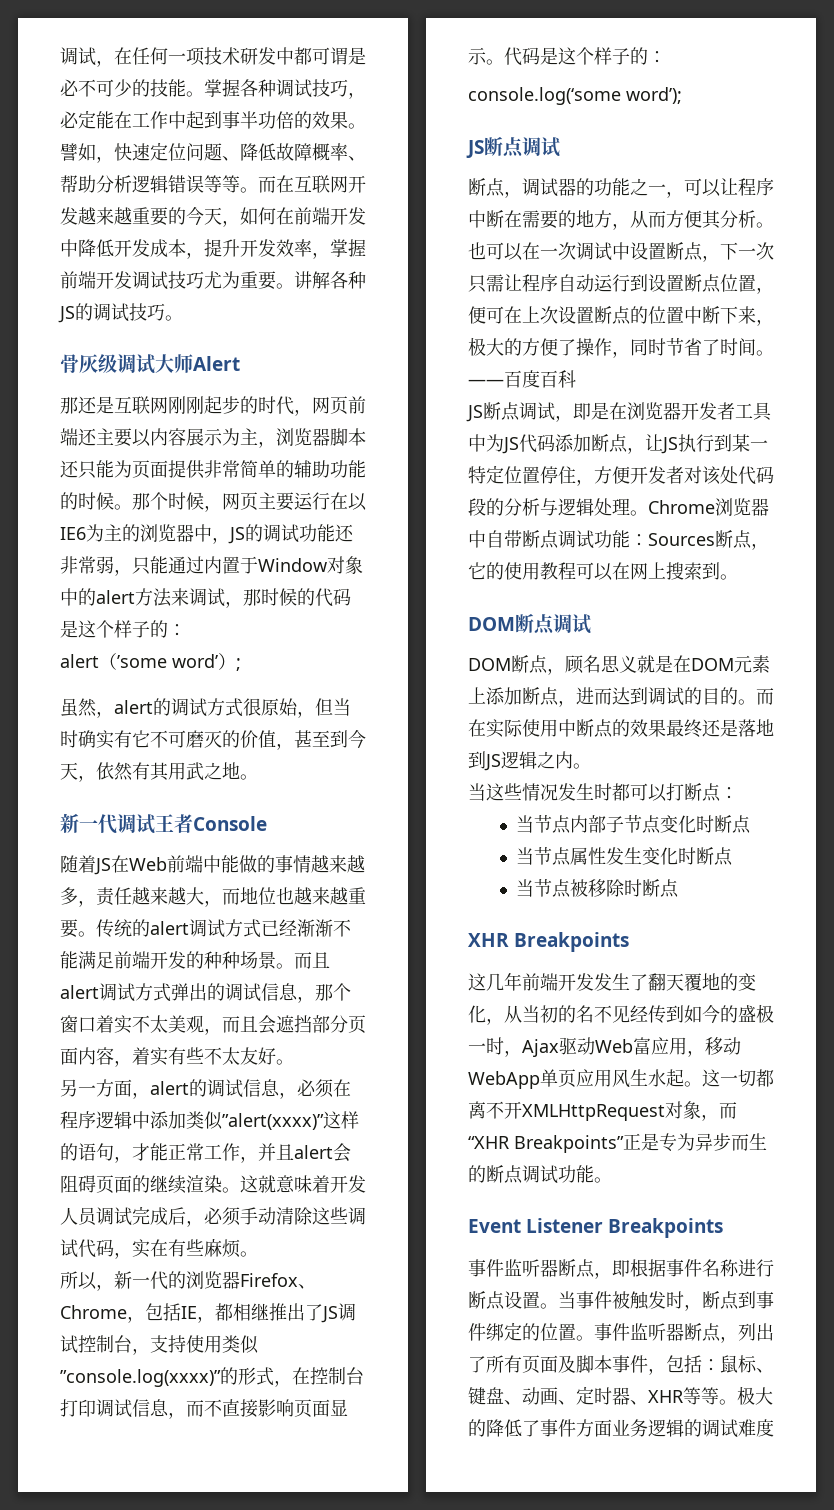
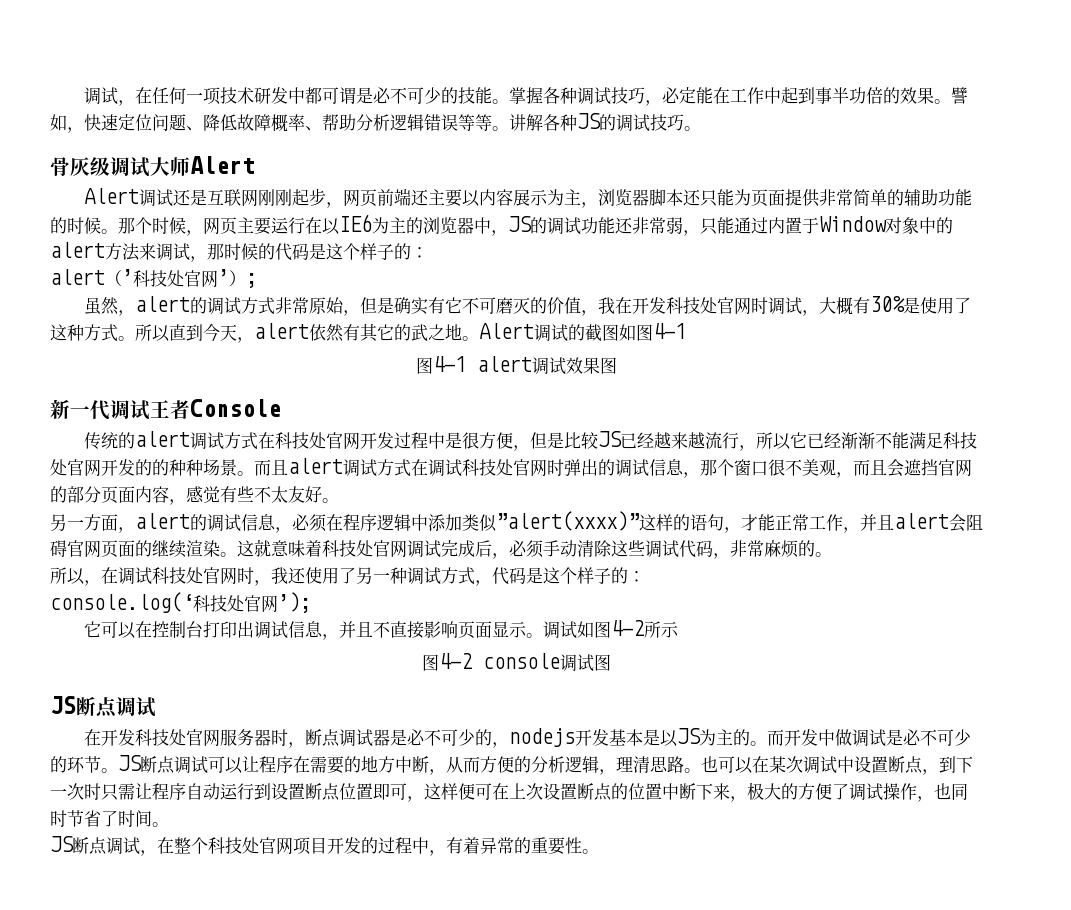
[258,175,366,193] [60,207,366,227] [60,239,366,259] [60,271,294,290] 而在互联网开发越来越重要的今天，如何在前端开发中降低开发成本，提升开发效率，掌握前端开发调试技巧尤为重要。 -> (509, 128) none
[60,397,78,414] 那 -> [84,188,174,207] Alert调试
[240,396,294,415] 的时代 -> (327, 197) none
[117,654,218,668] ’some word’ -> [122,269,229,288] ’科技处官网’
[243,698,261,716] 很 -> [275,297,310,314] 非常
[333,698,351,716] [60,730,78,748] 当时 -> [377,297,395,314] 是
[294,730,330,748] 甚至 -> [598,296,972,316] [50,324,186,342] 我在开发科技处官网时调试，大概有30%是使用了这种方式。所以直
(96, 778) none -> [254,323,309,339] alert
[168,762,186,780] 用 -> [377,324,411,341] 它的
(258, 777) none -> [479,323,686,342] [416,356,617,375] Alert调试的截图如图4-1 // 图4-1 alert调试效果图
[60,855,365,875] [60,887,366,907] [60,919,96,938] 随着JS在Web前端中能做的事情越来越多，责任越来越大，而地位也越来越重要。 -> (281, 408) none
[261,919,351,937] [60,951,186,969] 已经渐渐不能满足前端开发 -> [258,431,978,451] [50,459,152,477] 在科技处官网开发过程中是很方便，但是比较JS已经越来越流行，所以它已经渐渐不能满足科技处官网开发的
(171, 992) none -> [411,459,564,477] 在调试科技处官网时
[96,1015,168,1034] 着实不太 -> [768,459,802,476] 很不
(312, 1024) none -> [938,459,972,477] [50,486,67,503] 官网的
[132,1047,168,1066] 着实 -> [186,486,220,503] 感觉
(96, 1184) none -> [67,540,101,558] 官网
[330,1175,366,1193] [60,1207,98,1226] 开发人员 -> [322,540,407,558] 科技处官网
[132,1238,240,1258] 实在有些麻烦 -> [730,540,815,558] 非常麻烦的
[114,1271,316,1290] [60,1303,356,1323] [60,1335,259,1355] [60,1367,292,1387] 新一代的浏览器Firefox、Chrome，包括IE，都相继推出了JS调试控制台，支持使用类似”console.log(xxxx)”的形式， -> [101,567,645,586] [50,592,311,613] [84,621,137,639] 在调试科技处官网时，我还使用了另一种调试方式，代码是这个样子的： // console.log(‘科技处官网’); // 它可以
[96,1399,204,1419] 调试信息，而 -> [237,621,374,640] 出调试信息，并且
[504,47,666,66] [468,87,682,105] [466,136,560,158] [468,178,684,198] 代码是这个样子的： // console.log(‘some word’); // JS断点调试 // 断点，调试器的功能之一， -> [543,620,680,639] [422,653,611,672] [50,696,156,718] [84,728,972,748] [50,755,208,774] 调试如图4-2所示 // 图4-2 console调试图 // JS断点调试 // 在开发科技处官网服务器时，断点调试器是必不可少的，nodejs开发基本是以JS为主的。而开发中做调试是必不可少的环节。JS断点调试
[468,210,504,228] 中断 -> (293, 764) none
(612, 219) none -> [395,756,429,773] 中断
[702,210,756,229] 其分析 -> [514,756,684,775] 的分析逻辑，理清思路
[540,248,558,258] 一 -> [769,756,786,773] 某
[720,242,774,260] 下一次 -> [939,756,973,773] [50,783,101,800] 到下一次时
[756,287,774,294] ， -> [373,783,458,802] 即可，这样
[576,338,630,358] 操作， -> [849,783,951,802] 调试操作，也
[468,370,576,388] ——百度百科 -> (169, 824) none
[573,402,772,421] [468,434,768,454] [468,465,774,486] [468,498,769,516] [468,530,769,550] [468,562,738,581] [468,613,591,635] [468,655,770,675] [468,687,774,707] [468,719,774,738] [468,751,591,771] [468,783,738,802] [516,815,752,834] [516,847,734,866] [516,879,680,898] [468,932,630,952] [468,972,756,991] [468,1004,774,1025] [468,1037,741,1057] [468,1069,774,1089] [468,1101,737,1121] [468,1133,767,1153] [468,1165,612,1184] [468,1218,724,1238] [468,1259,774,1279] [468,1291,774,1311] [468,1322,774,1343] [468,1355,774,1375] [468,1386,773,1405] [468,1419,774,1438] 即是在浏览器开发者工具中为JS代码添加断点，让JS执行到某一特定位置停住，方便开发者对该处代码段的分析与逻辑处理。Chrome浏览器中自带断点调试功能：Sources断点，它的使用教程可以在网上搜索到。 // DOM断点调试 // DOM断点，顾名思义就是在DOM元素上添加断点，进而达到调试的目的。而在实际使用中断点的效果最终还是落地到JS逻辑之内。 // 当这些情况发生时都可以打断点： // 当节点内部子节点变化时断点 // 当节点属性发生变化时断点 // 当节点被移除时断点 // XHR Breakpoints // 这几年前端开发发生了翻天覆地的变化，从当初的名不见经传到如今的盛极一时，Ajax驱动Web富应用，移动WebApp单页应用风生水起。这一切都离不开XMLHttpRequest对象，而“XHR Breakpoints”正是专为异步而生的断点调试功能。 // Event Listener Breakpoints // 事件监听器断点，即根据事件名称进行断点设置。当事件被触发时，断点到事件绑定的位置。事件监听器断点，列出了所有页面及脚本事件，包括：鼠标、键盘、动画、定时器、XHR等等。极大的降低了事件方面业务逻辑的调试难度 -> [157,837,599,856] 在整个科技处官网项目开发的过程中，有着异常的重要性。

